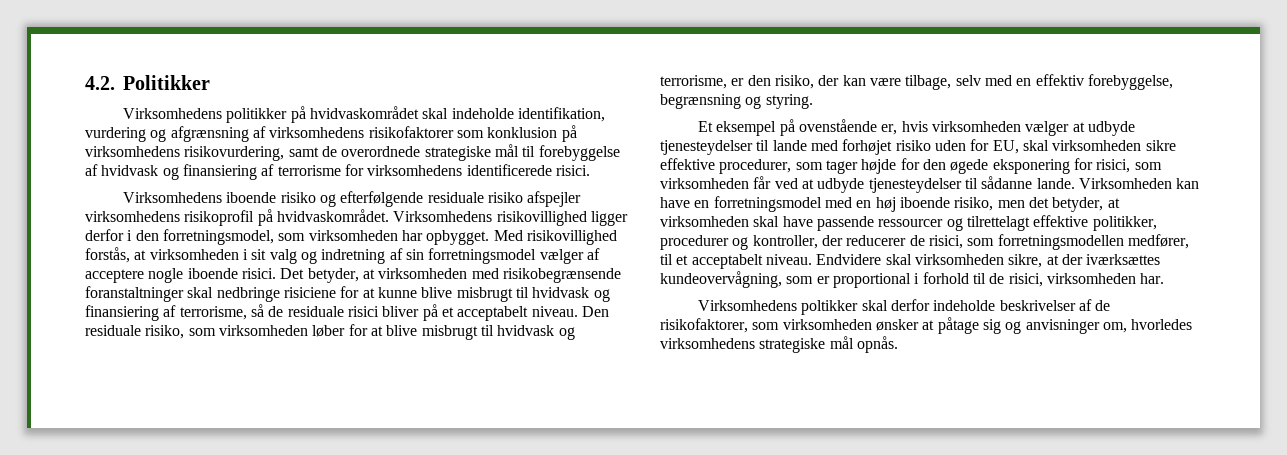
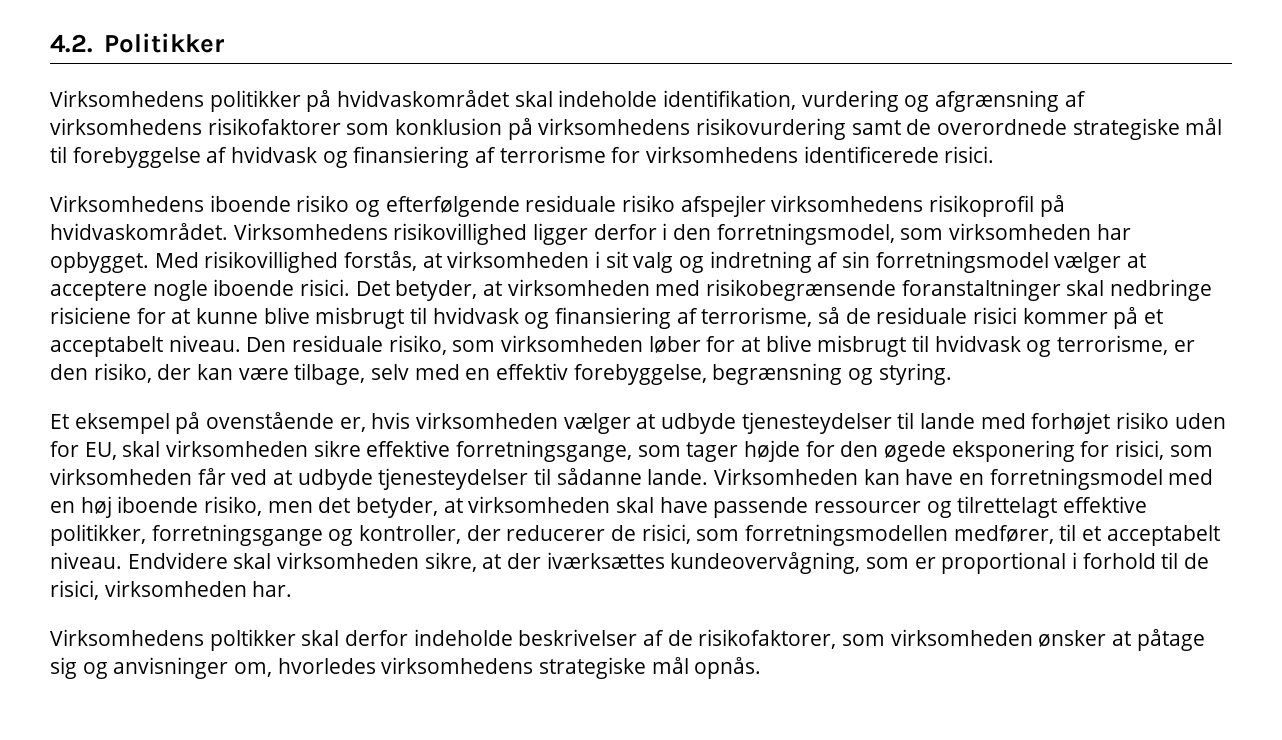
[184,146,285,161] risikovurdering, -> [696,118,847,140] risikovurdering
[586,248,600,260] af -> [1127,253,1147,268] at
[382,306,420,317] bliver -> [1022,308,1108,324] kommer
[719,159,792,174] procedurer, -> [456,440,633,462] forretningsgange,
[660,235,729,250] procedurer -> [151,524,323,546] forretningsgange

